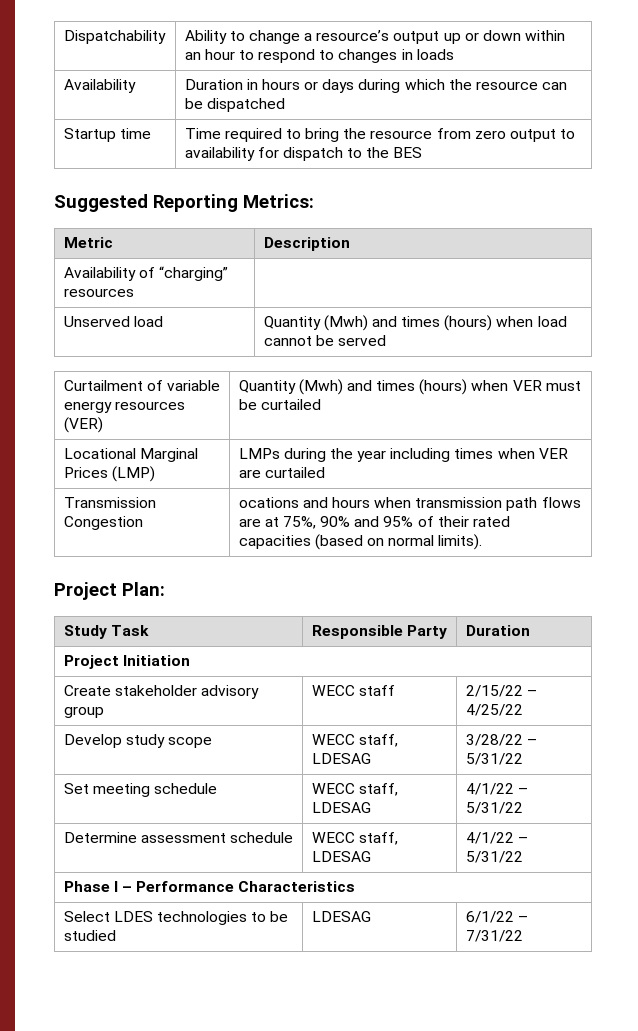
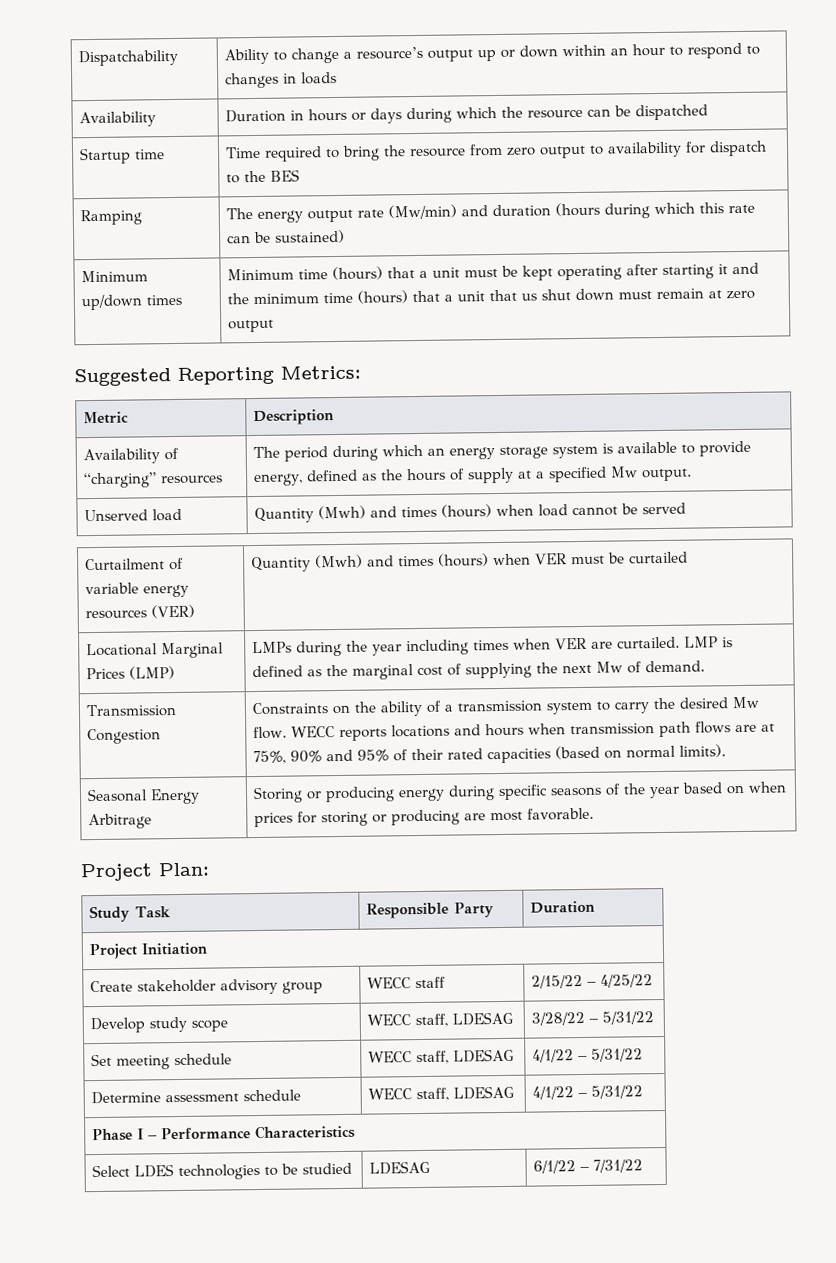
(423, 152) none -> [80,209,143,226] [226,202,756,223] [227,229,346,244] [81,270,149,283] [81,294,183,311] [227,262,760,281] [227,288,756,305] [228,319,275,333] // Ramping | The energy output rate (Mw/min) and duration (hours during which this rate can be sustained) // Minimum up/down times | Minimum time (hours) that a unit must be kept operating after starting it and the minimum time (hours) that a unit that us shut down must remain at zero output
(134, 292) none -> [253,440,752,462] [254,466,693,487] The period during which an energy storage system is available to provide energy, defined as the hours of supply at a specified Mw output.
[264,467,325,478] [63,497,156,508] [63,516,143,530] [238,497,299,508] curtailed // Transmission Congestion | ocations -> [617,636,734,649] [252,660,706,680] [86,703,178,718] [87,728,162,745] [252,696,760,717] [253,724,451,741] curtailed. LMP is defined as the marginal cost of supplying the next Mw of demand. // Transmission Congestion | Constraints on the ability of a transmission system to carry the desired Mw flow. WECC reports locations
(483, 542) none -> [87,788,201,805] [88,813,153,830] [253,781,788,804] [254,807,595,828] // Seasonal Energy Arbitrage | Storing or producing energy during specific seasons of the year based on when prices for storing or producing are most favorable.

